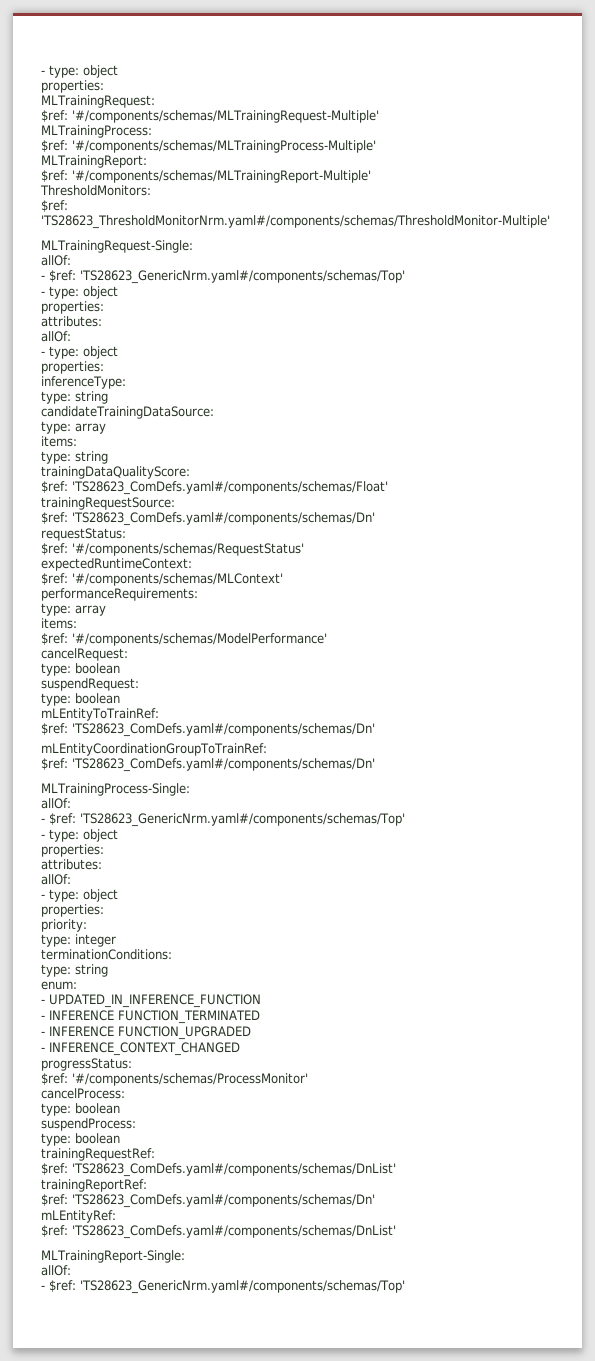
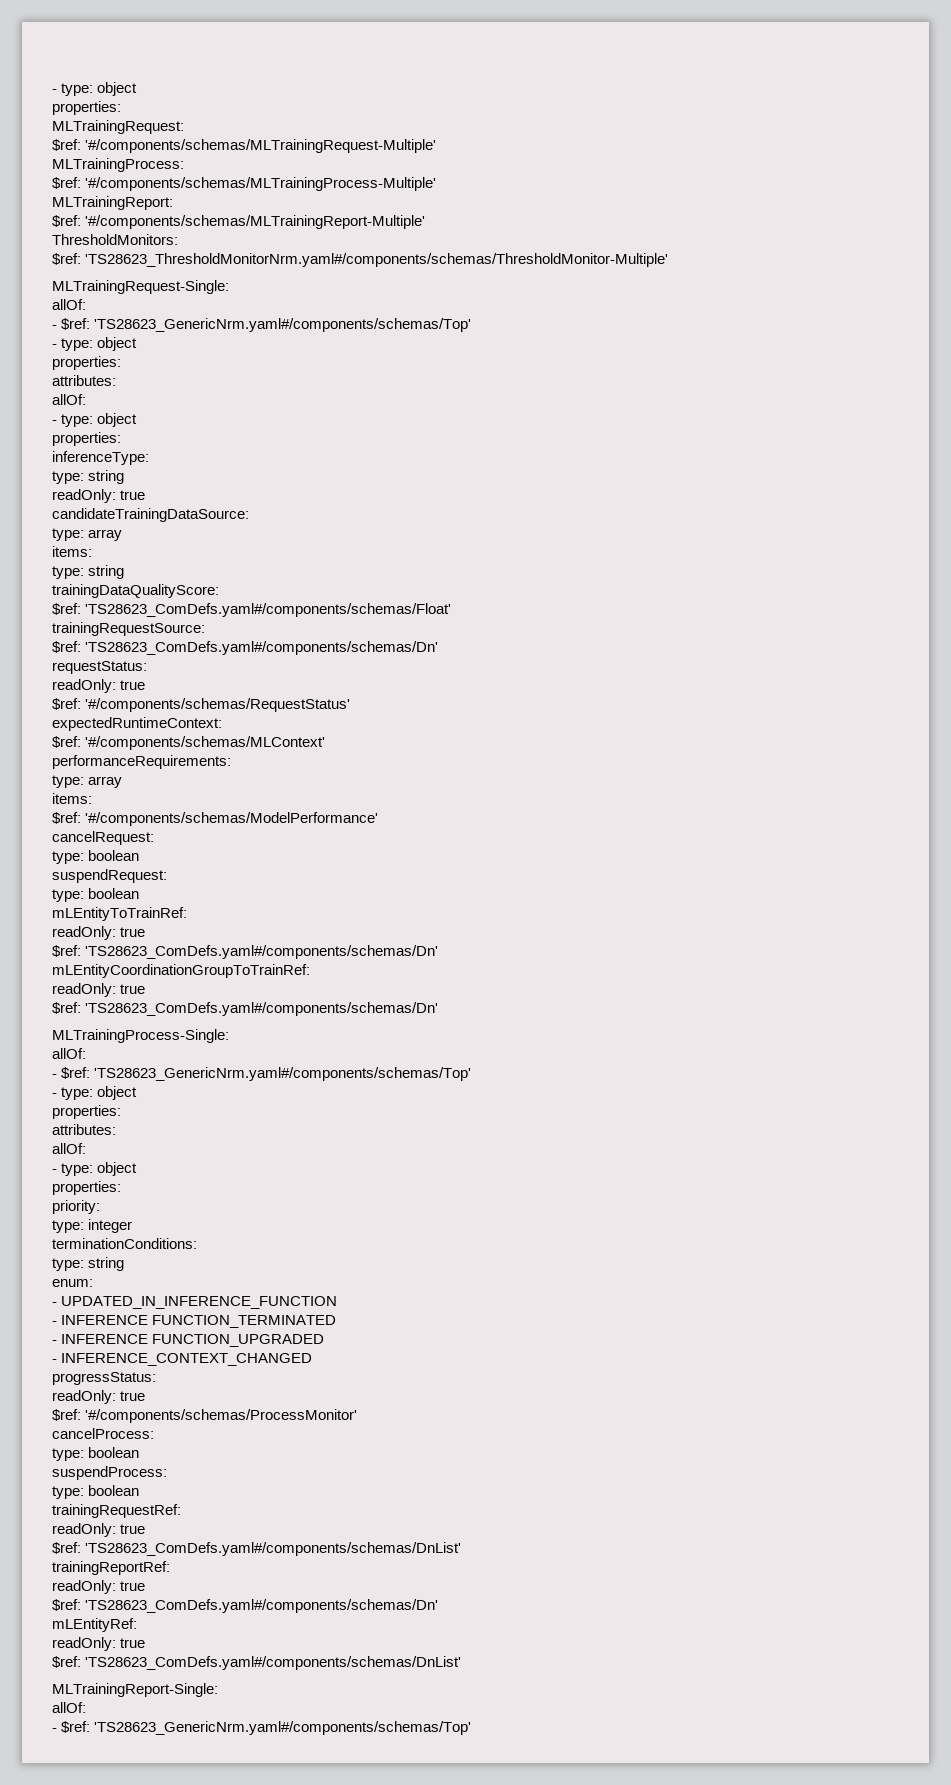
(108, 397) none -> [52,489,146,503] // readOnly: true
(126, 534) none -> [52,679,146,693] // readOnly: true
(159, 714) none -> [52,926,146,940] // readOnly: true
(267, 749) none -> [52,983,146,997] // readOnly: true
(132, 1064) none -> [52,1390,146,1404] // readOnly: true
(155, 1154) none -> [52,1523,146,1537] // readOnly: true
(147, 1185) none -> [52,1580,146,1594] // readOnly: true
(116, 1216) none -> [52,1637,146,1651] // readOnly: true

